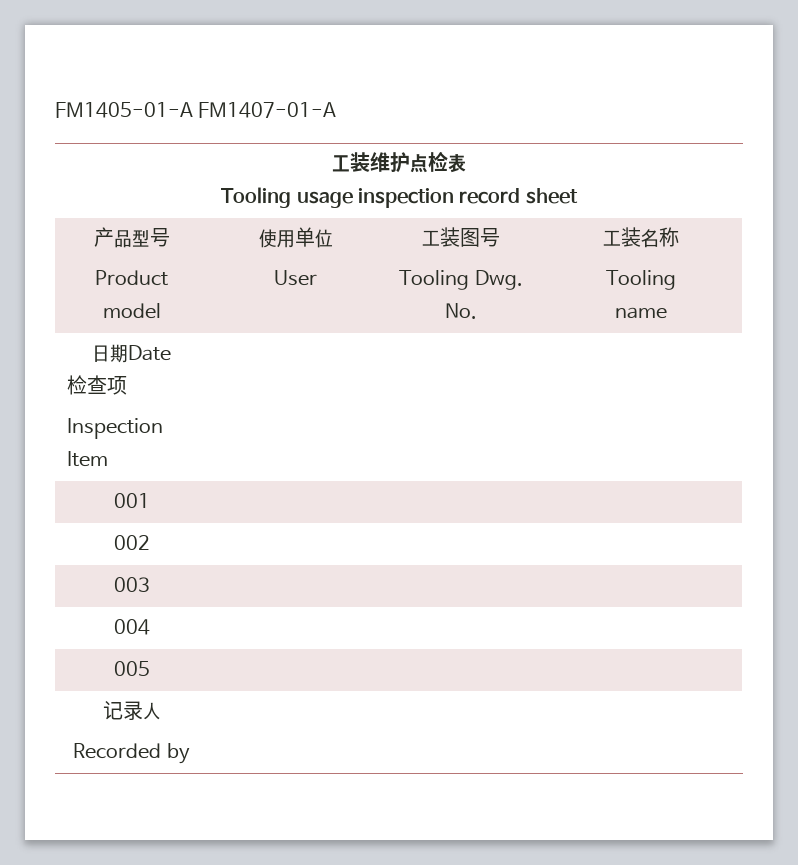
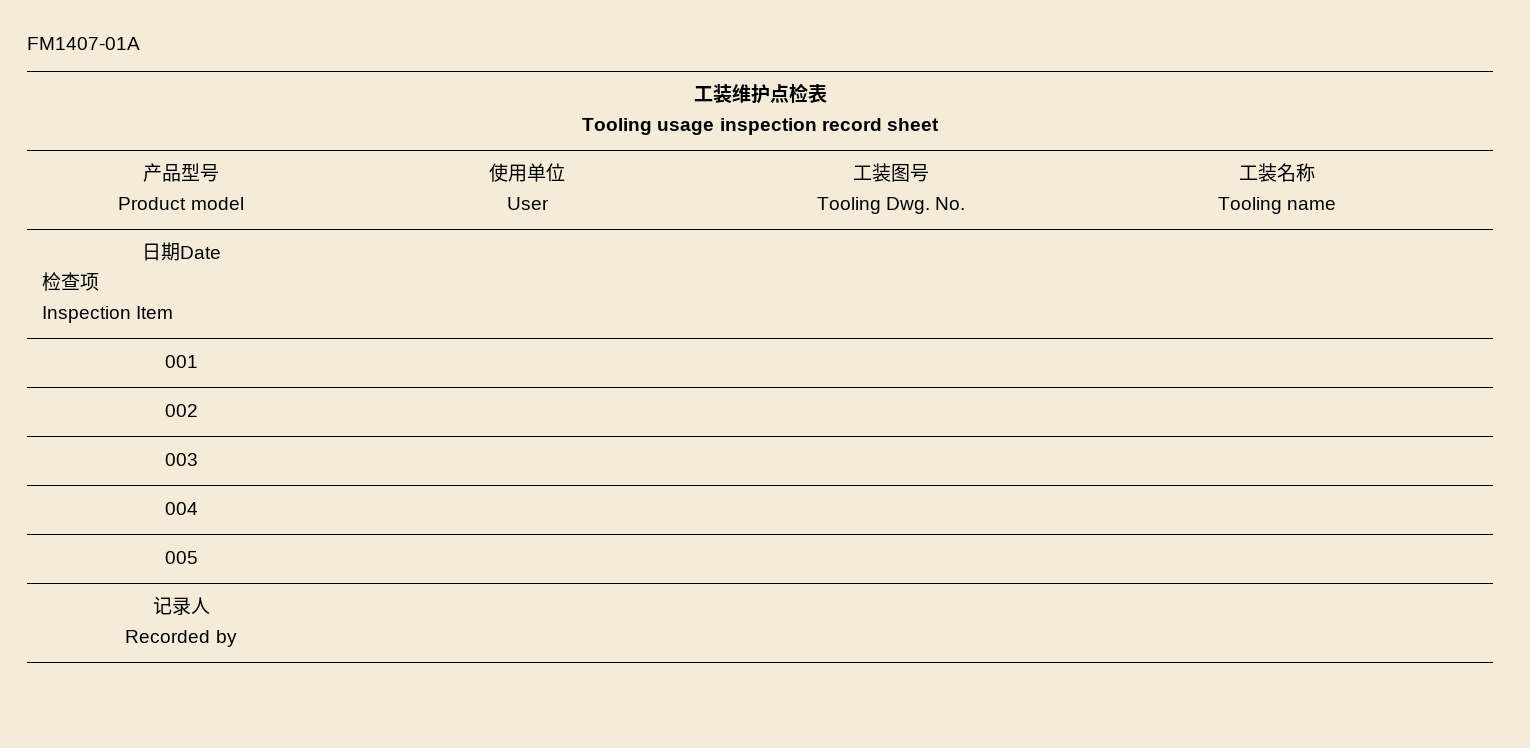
[55,102,337,118] FM1405-01-A FM1407-01-A -> [27,37,140,50] FM1407-01A

